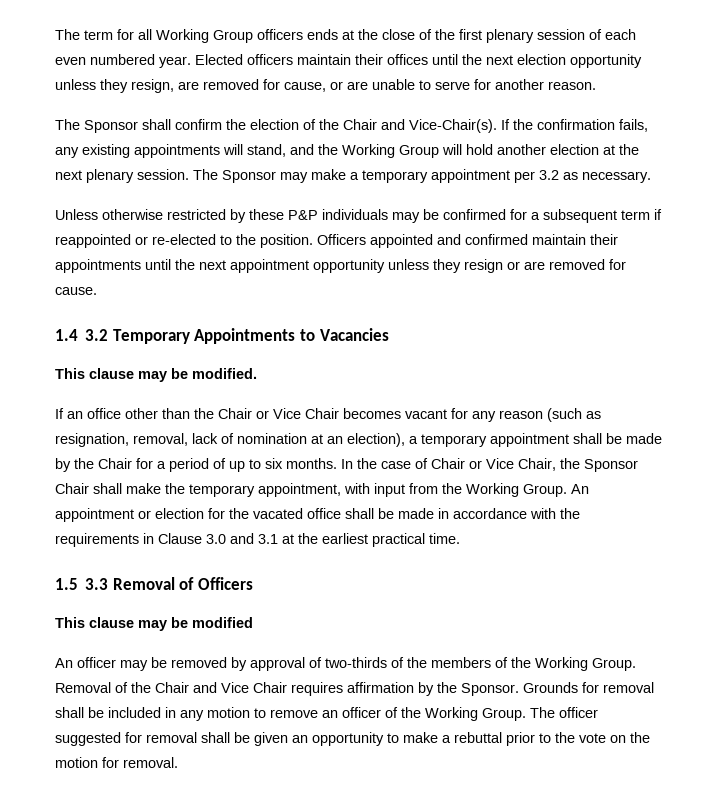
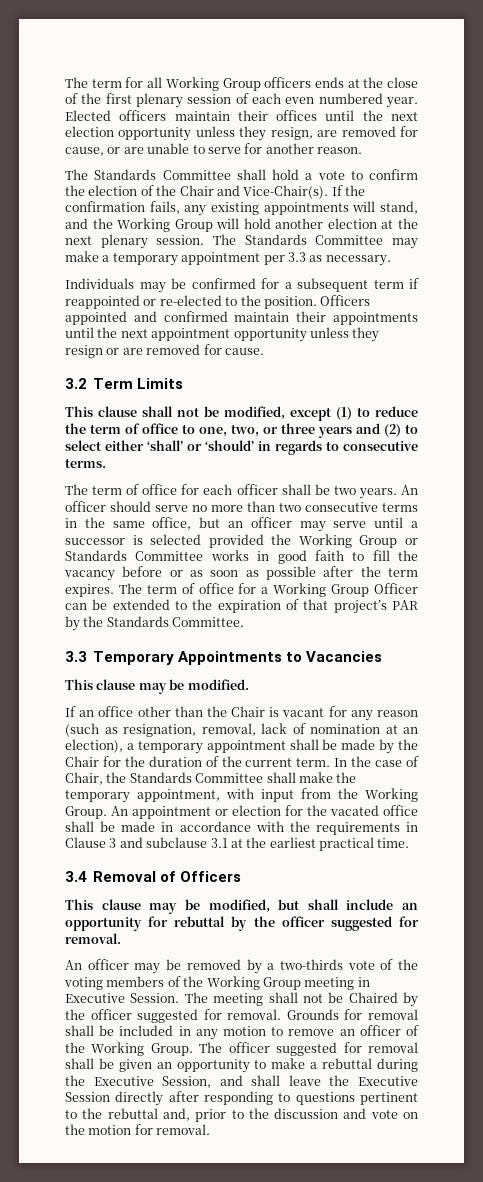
[84,119,171,133] Sponsor shall -> [94,169,363,180] Standards Committee shall hold a vote to
[222,170,276,183] Sponsor -> [244,234,384,245] Standards Committee
[539,170,559,180] 3.2 -> [287,252,306,262] 3.3
[55,209,388,223] Unless otherwise restricted by these P&P individuals -> [65,278,134,289] Individuals
[55,329,109,341] 1.4 3.2 -> [65,378,184,389] [65,406,418,421] [65,423,418,438] [65,440,418,455] [65,459,106,468] [65,484,418,499] [65,501,418,512] [65,517,419,532] [65,534,418,548] [65,550,418,564] [64,566,418,581] [65,583,418,597] [65,599,418,614] [65,616,245,631] [65,651,87,662] 3.2 Term Limits // This clause shall not be modified, except (1) to reduce the term of office to one, two, or three years and (2) to select either ‘shall’ or ‘should’ in regards to consecutive terms. // The term of office for each officer shall be two years. An officer should serve no more than two consecutive terms in the same office, but an officer may serve until a successor is selected provided the Working Group or Standards Committee works in good faith to fill the vacancy before or as soon as possible after the term expires. The term of office for a Working Group Officer can be extended to the expiration of that project’s PAR by the Standards Committee. // 3.3
[256,408,401,419] or Vice Chair becomes -> [269,707,280,717] is
[157,458,638,472] [55,483,89,494] a period of up to six months. In the case of Chair or Vice Chair, the Sponsor Chair -> [124,756,420,767] [65,772,264,785] the duration of the current term. In the case of Chair, the Standards Committee
[206,533,254,544] 3.0 and -> [109,837,208,848] 3 and subclause
[55,578,109,590] 1.5 3.3 -> [65,871,87,882] 3.4
[192,617,253,628] modified -> [208,899,418,913] [65,916,419,931] [65,933,121,944] modified, but shall include an opportunity for rebuttal by the officer suggested for removal.
[250,657,427,671] approval of two-thirds of the -> [267,959,418,970] [64,977,103,990] a two-thirds vote of the voting
[592,658,636,671] [55,682,519,696] Group. Removal of the Chair and Vice Chair requires affirmation by the Sponsor. -> [262,977,370,990] [65,992,418,1007] [65,1009,282,1023] Group meeting in Executive Session. The meeting shall not be Chaired by the officer suggested for removal.
(502, 737) none -> [377,1058,418,1072] [65,1075,418,1088] [65,1091,419,1106] [65,1108,190,1121] during the Executive Session, and shall leave the Executive Session directly after responding to questions pertinent to the rebuttal and,
(575, 737) none -> [274,1108,367,1119] discussion and

